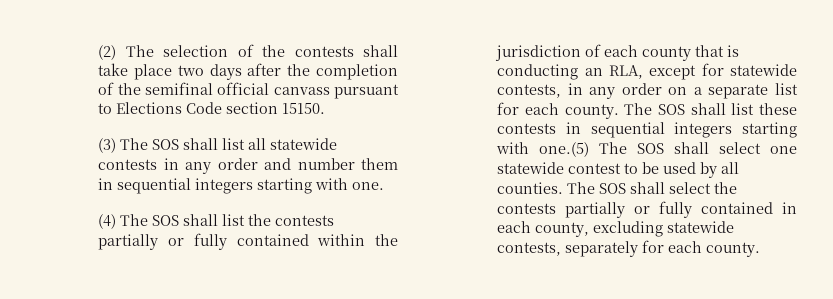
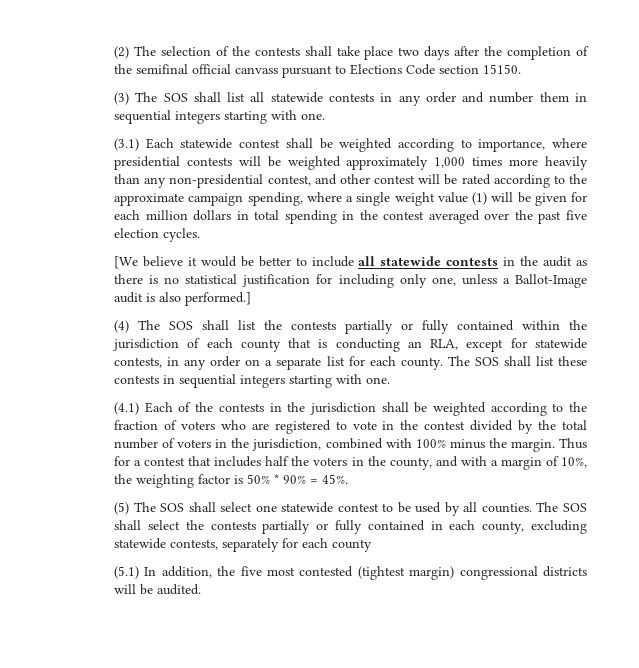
(385, 186) none -> [114,138,587,152] [114,156,589,170] [114,174,587,188] [114,192,588,206] [114,210,587,224] [114,228,201,242] [114,256,587,269] [114,274,588,288] [114,292,252,306] // (3.1) Each statewide contest shall be weighted according to importance, where presidential contests will be weighted approximately 1,000 times more heavily than any non-presidential contest, and other contest will be rated according to the approximate campaign spending, where a single weight value (1) will be given for each million dollars in total spending in the contest averaged over the past five election cycles. // [We believe it would be better to include all statewide contests in the audit as there is no statistical justification for including only one, unless a Ballot-Image audit is also performed.]
[539,142,590,157] one.(5) -> [366,377,391,384] [114,402,587,416] [114,420,587,434] [114,438,587,452] [114,456,587,470] [114,474,349,488] [114,502,130,515] one. // (4.1) Each of the contests in the jurisdiction shall be weighted according to the fraction of voters who are registered to vote in the contest divided by the total number of voters in the jurisdiction, combined with 100% minus the margin. Thus for a contest that includes half the voters in the county, and with a margin of 10%, the weighting factor is 50% * 90% = 45%. // (5)
[706,242,761,257] county. -> [332,539,373,552] [114,566,587,580] [114,584,202,595] county // (5.1) In addition, the five most contested (tightest margin) congressional districts will be audited.

